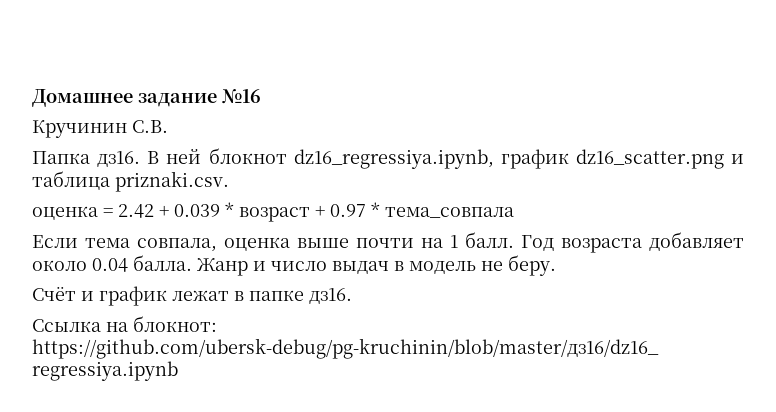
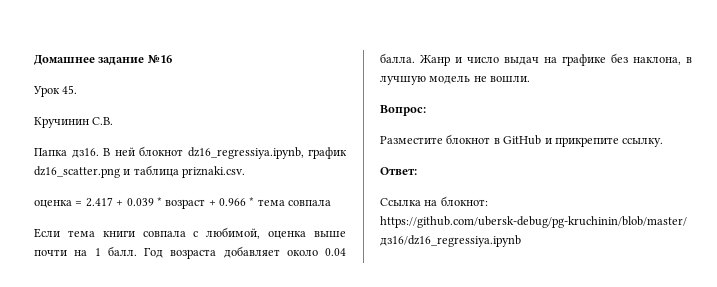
(261, 96) none -> [33,85,78,97] // Урок 45.
[118,204,154,218] 2.42 -> [85,197,113,207] 2.417
[330,202,514,218] [32,235,217,252] 0.97 * тема_совпала // Если тема совпала, -> [219,197,332,206] [34,227,261,239] 0.966 * тема совпала // Если тема книги совпала с любимой,
[394,255,556,276] [32,286,352,306] в модель не беру. // Счёт и график лежат в папке дз16. -> [544,53,692,66] [380,76,531,85] [380,105,426,116] [380,134,664,147] [380,167,417,175] на графике без наклона, в лучшую модель не вошли. // Вопрос: // Разместите блокнот в GitHub и прикрепите ссылку. // Ответ:

